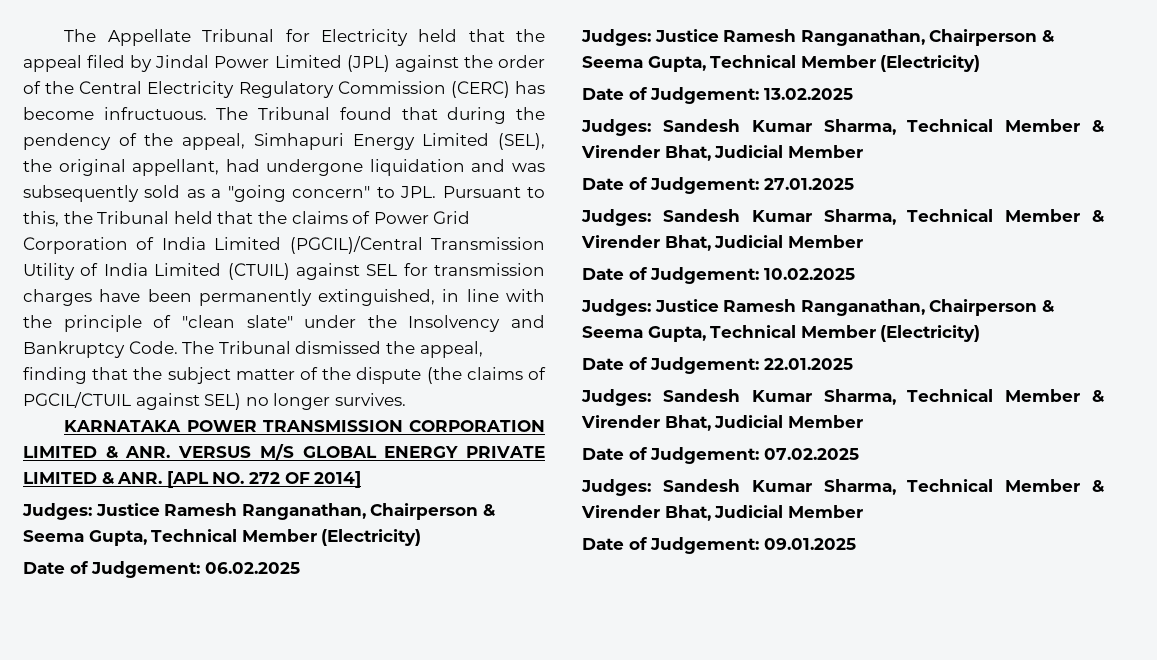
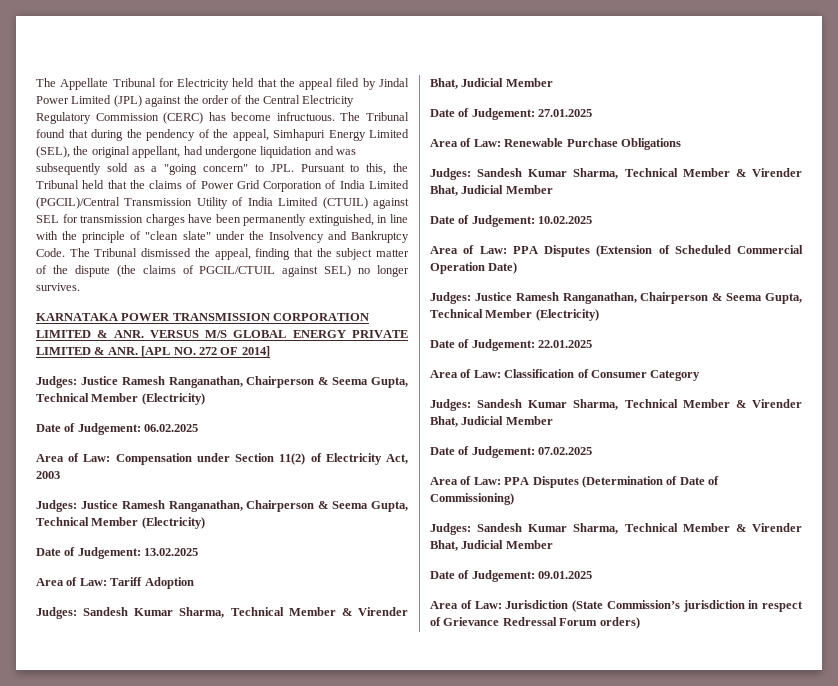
(300, 568) none -> [36,453,409,465] [36,471,60,479] // Area of Law: Compensation under Section 11(2) of Electricity Act, 2003
(853, 94) none -> [36,577,194,589] // Area of Law: Tariff Adoption
(854, 184) none -> [430,138,681,150] // Area of Law: Renewable Purchase Obligations
(855, 274) none -> [430,245,803,257] [430,262,518,274] // Area of Law: PPA Disputes (Extension of Scheduled Commercial Operation Date)
(853, 364) none -> [430,369,701,381] // Area of Law: Classification of Consumer Category
(859, 454) none -> [430,476,719,488] [430,493,514,505] // Area of Law: PPA Disputes (Determination of Date of Commissioning)
(856, 544) none -> [430,600,803,612] [430,617,640,629] // Area of Law: Jurisdiction (State Commission’s jurisdiction in respect of Grievance Redressal Forum orders)

